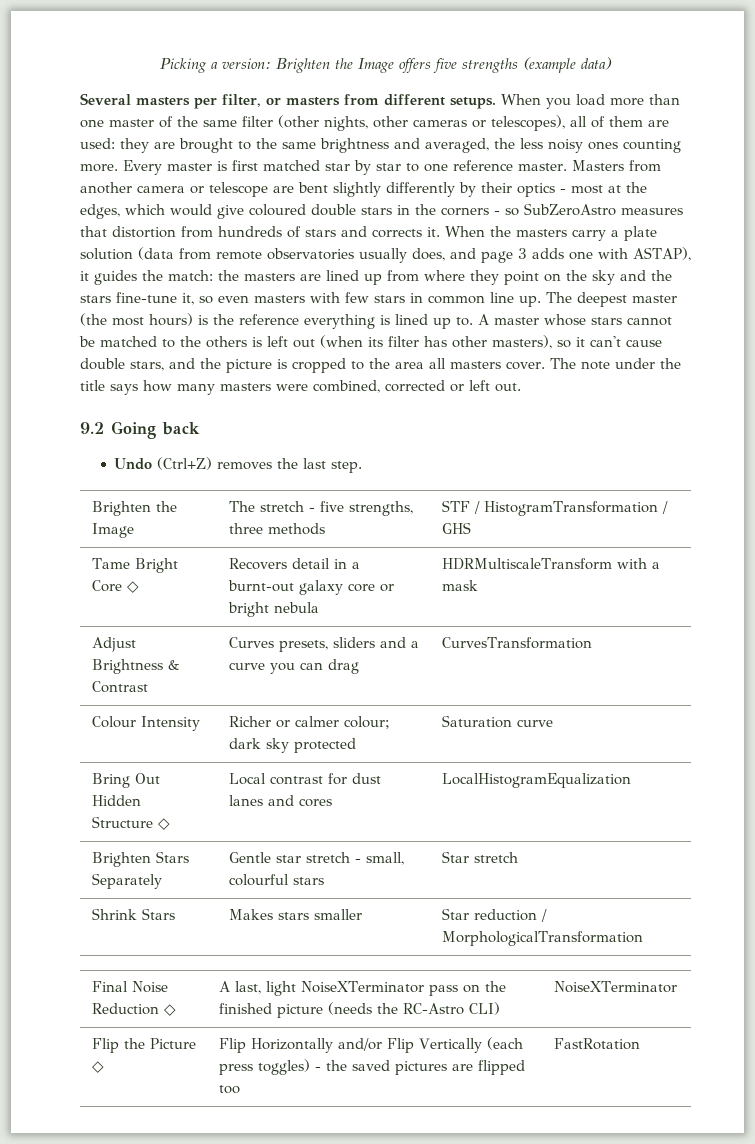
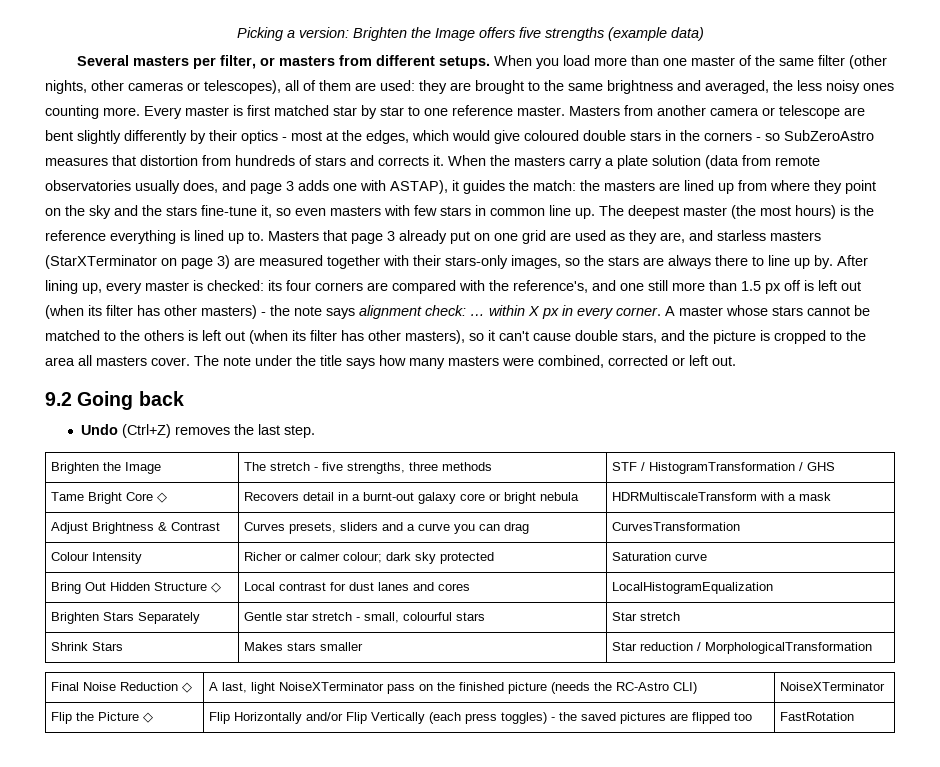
(473, 321) none -> [268,230,821,244] [45,255,868,269] [45,280,861,294] [45,305,661,319] Masters that page 3 already put on one grid are used as they are, and starless masters (StarXTerminator on page 3) are measured together with their stars-only images, so the stars are always there to line up by. After lining up, every master is checked: its four corners are compared with the reference's, and one still more than 1.5 px off is left out (when its filter has other masters) - the note says alignment check: … within X px in every corner.

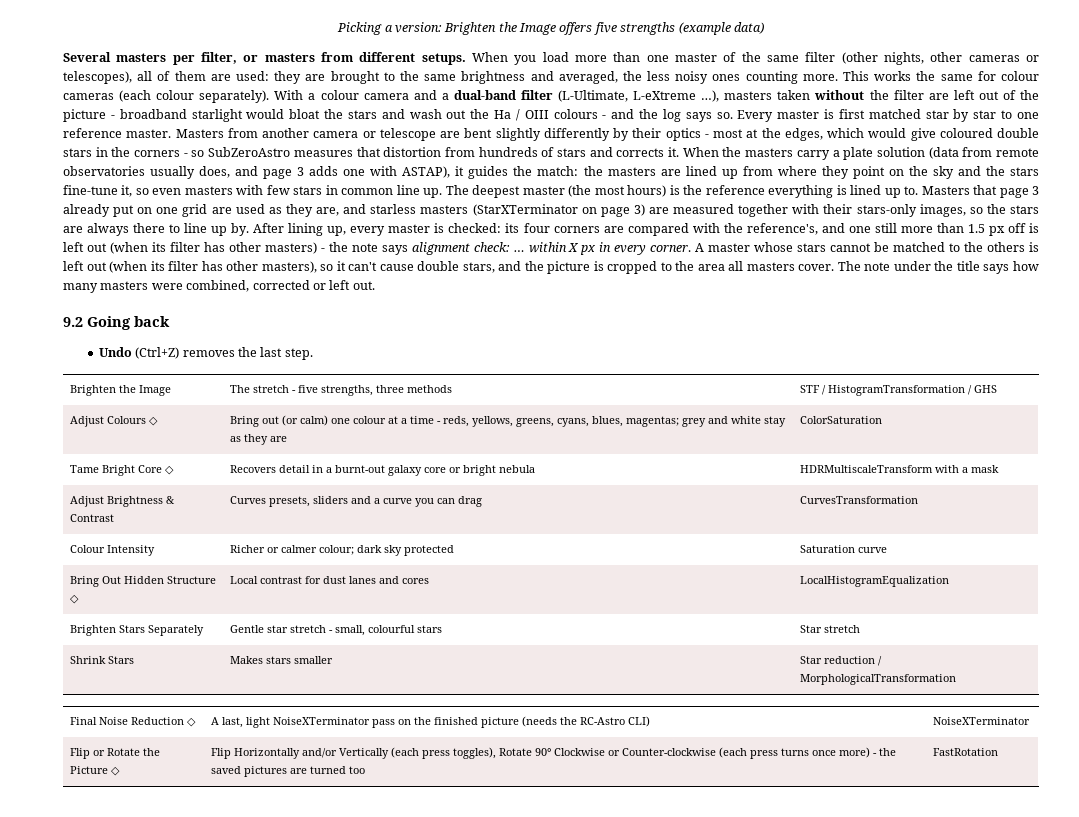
(140, 111) none -> [843,71,1040,81] [63,90,1040,103] [63,109,733,122] This works the same for colour cameras (each colour separately). With a colour camera and a dual-band filter (L-Ultimate, L-eXtreme …), masters taken without the filter are left out of the picture - broadband starlight would bloat the stars and wash out the Ha / OIII colours - and the log says so.
(836, 466) none -> [70,416,159,427] [230,415,787,427] [230,434,288,445] [800,416,883,424] // Adjust Colours ◇ | Bring out (or calm) one colour at a time - reds, yellows, greens, cyans, blues, magentas; grey and white stay as they are | ColorSaturation
(73, 718) none -> [93,748,141,756] or Rotate
[346,712,368,724] Flip -> (338, 753) none
[501,712,548,724] toggles) -> [453,747,871,759] toggles), Rotate 90° Clockwise or Counter-clockwise (each press turns once more)
[692,712,731,724] flipped -> [310,766,347,774] turned

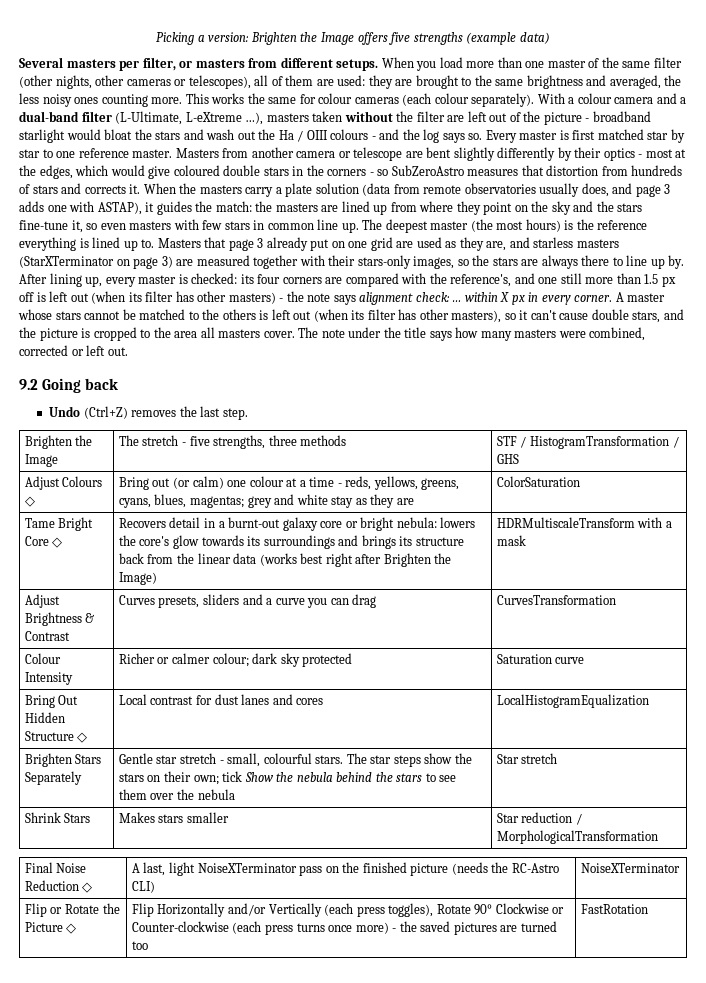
[499,465,536,473] nebula -> [396,517,476,528] [118,535,464,549] [118,553,452,567] [118,572,157,585] nebula: lowers the core's glow towards its surroundings and brings its structure back from the linear data (works best right after Brighten the Image)
[417,625,443,633] stars -> [315,753,472,767] [118,771,457,785] [118,789,235,800] stars. The star steps show the stars on their own; tick Show the nebula behind the stars to see them over the nebula

